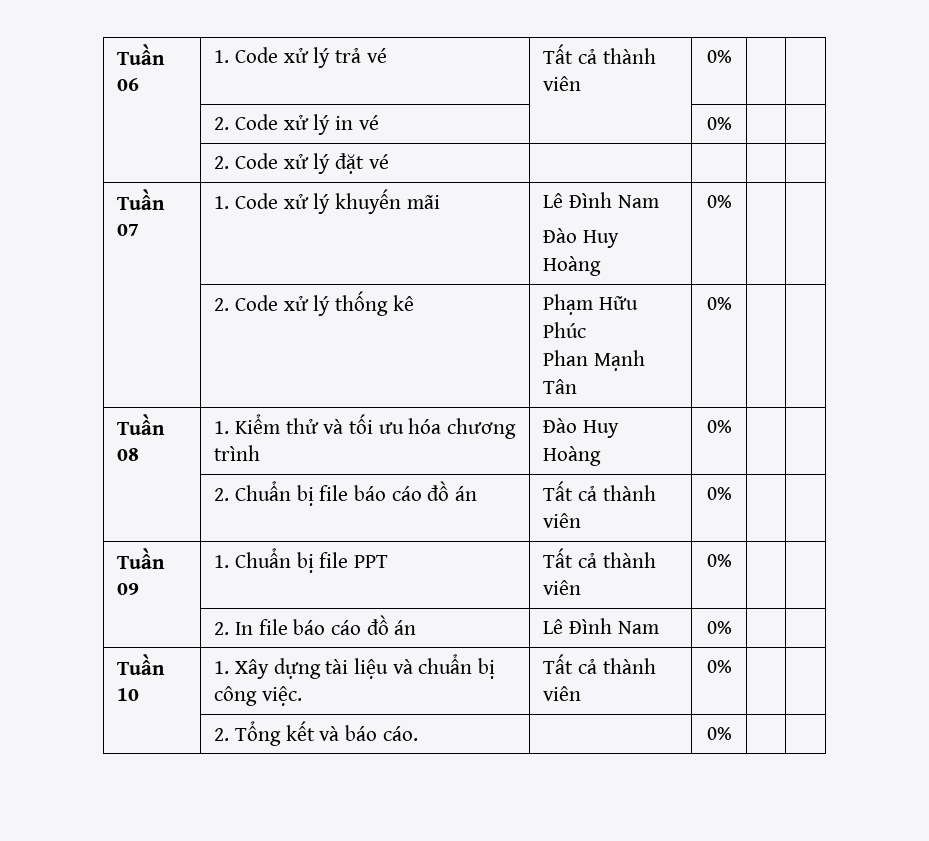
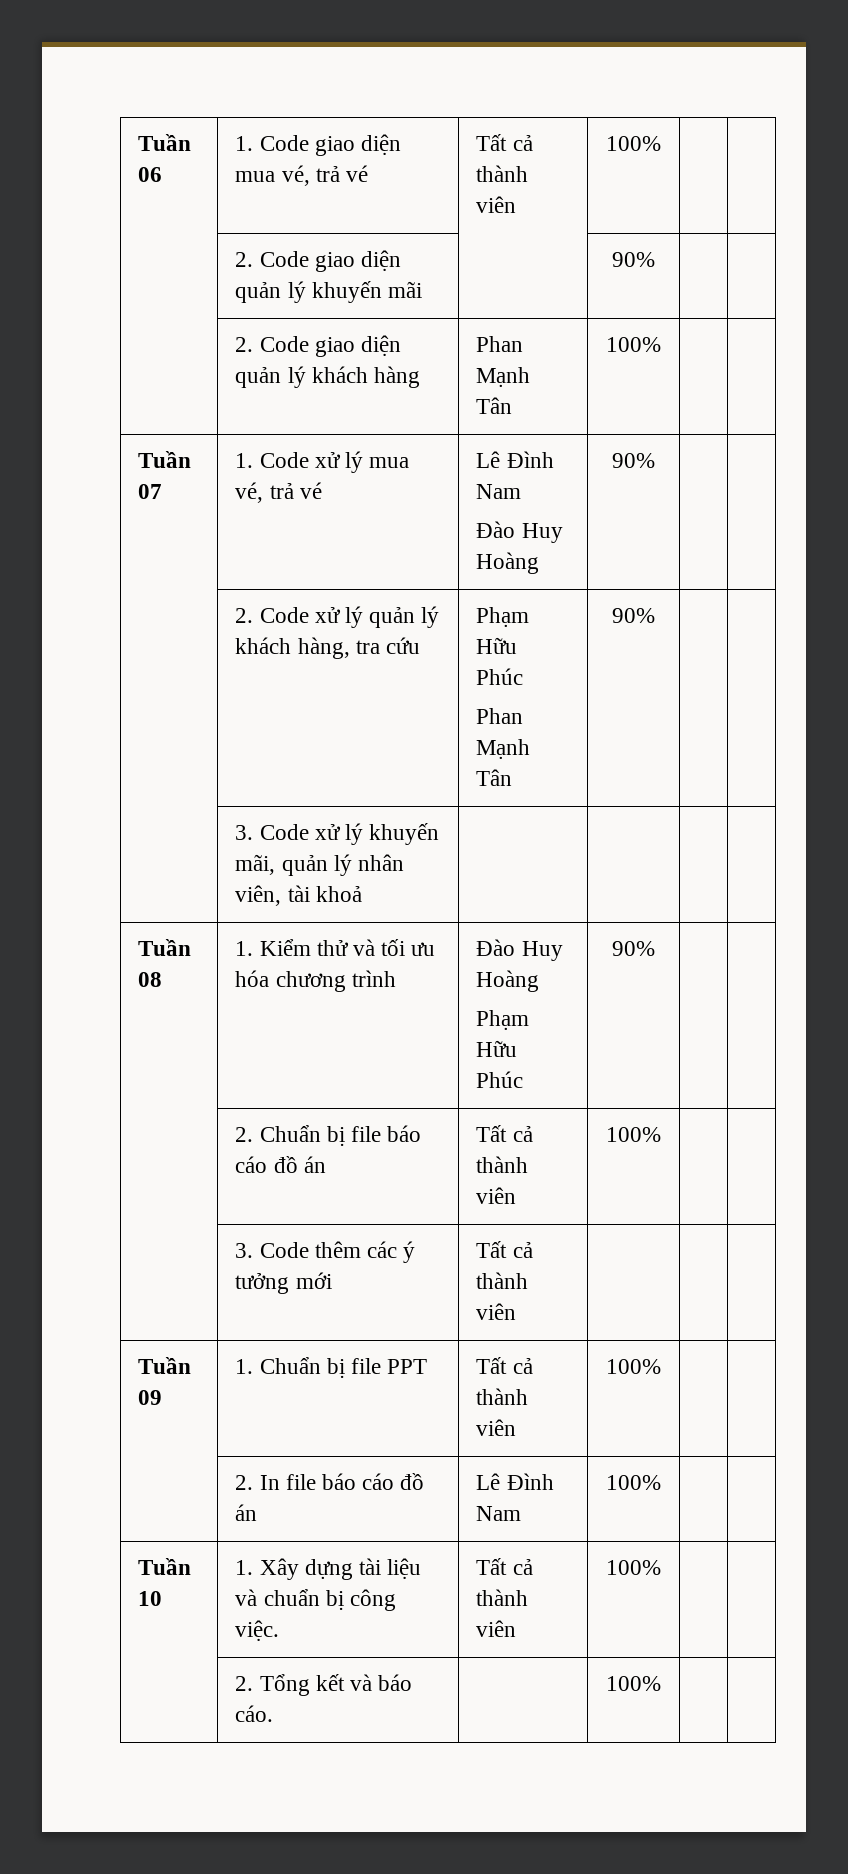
[283,47,331,68] xử lý -> [314,134,401,156] [235,165,310,186] giao diện mua vé,
[706,50,732,63] [214,114,379,135] [706,117,732,130] [214,153,389,174] 0% | | // | 2. Code xử lý in vé | | 0% | | // | 2. Code xử lý đặt vé | | -> [606,136,661,151] [235,250,401,272] [235,281,422,303] [612,252,655,267] [235,335,401,357] [235,366,420,388] [476,336,524,352] [476,367,531,387] [476,397,513,414] [606,337,661,352] 100% | | // | 2. Code giao diện quản lý khuyến mãi | | 90% | | // | 2. Code giao diện quản lý khách hàng | Phan Mạnh Tân | 100%
[335,189,440,214] khuyến mãi -> [369,457,410,468] [235,482,322,503] mua vé, trả vé
[706,195,732,208] [214,291,414,316] 0% | | // | 2. Code xử lý thống kê -> [612,453,655,468] [235,606,440,628] [235,637,420,659] 90% | | // | 2. Code xử lý quản lý khách hàng, tra cứu
[706,297,732,310] 0% -> [612,608,655,623] [235,823,440,845] [235,854,404,876] [235,885,362,906] 90% | | // | 3. Code xử lý khuyến mãi, quản lý nhân viên, tài khoả | |
[706,420,732,433] | 0% -> [476,1010,530,1030] [476,1040,518,1057] [476,1071,524,1088] [612,941,655,956] // Phạm Hữu Phúc | 90%
[706,487,732,500] 0% -> [606,1127,661,1142] [235,1241,416,1263] [235,1272,332,1294] [476,1241,533,1258] [476,1272,529,1289] [476,1303,517,1320] 100% | | // | 3. Code thêm các ý tưởng mới | Tất cả thành viên |
[706,554,732,567] 0% -> [606,1359,661,1374] 100%
[706,621,732,634] 0% -> [606,1475,661,1490] 100%
[706,660,732,673] 0% -> [606,1560,661,1575] 100%
[706,727,732,740] 0% -> [606,1676,661,1691] 100%

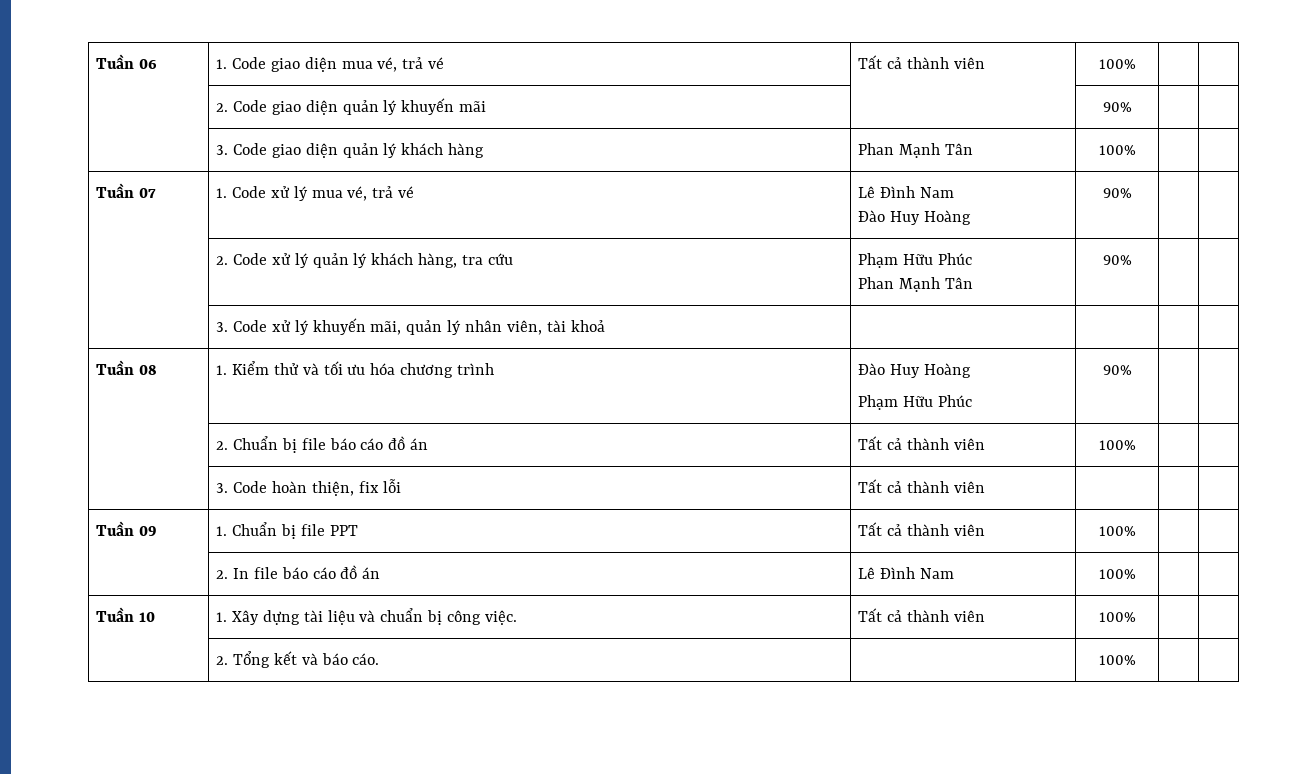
[235,337,254,352] 2. -> [216,145,229,155] 3.
[314,1241,416,1263] [235,1272,332,1294] thêm các ý tưởng mới -> [271,479,402,496] hoàn thiện, fix lỗi

